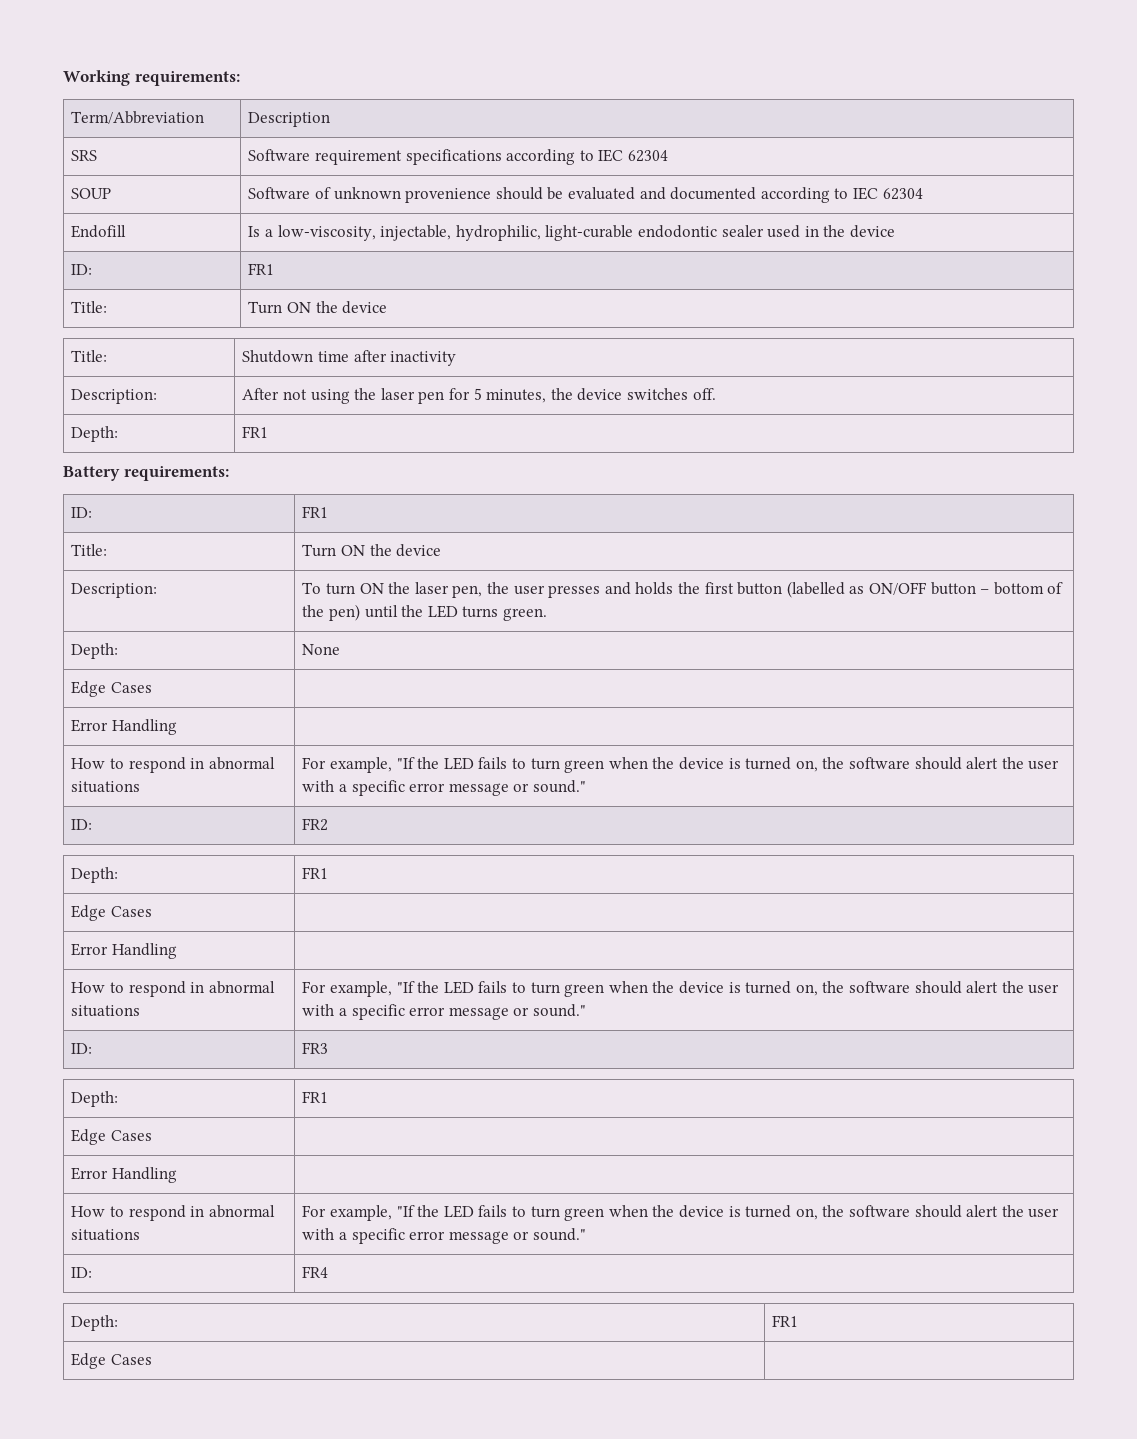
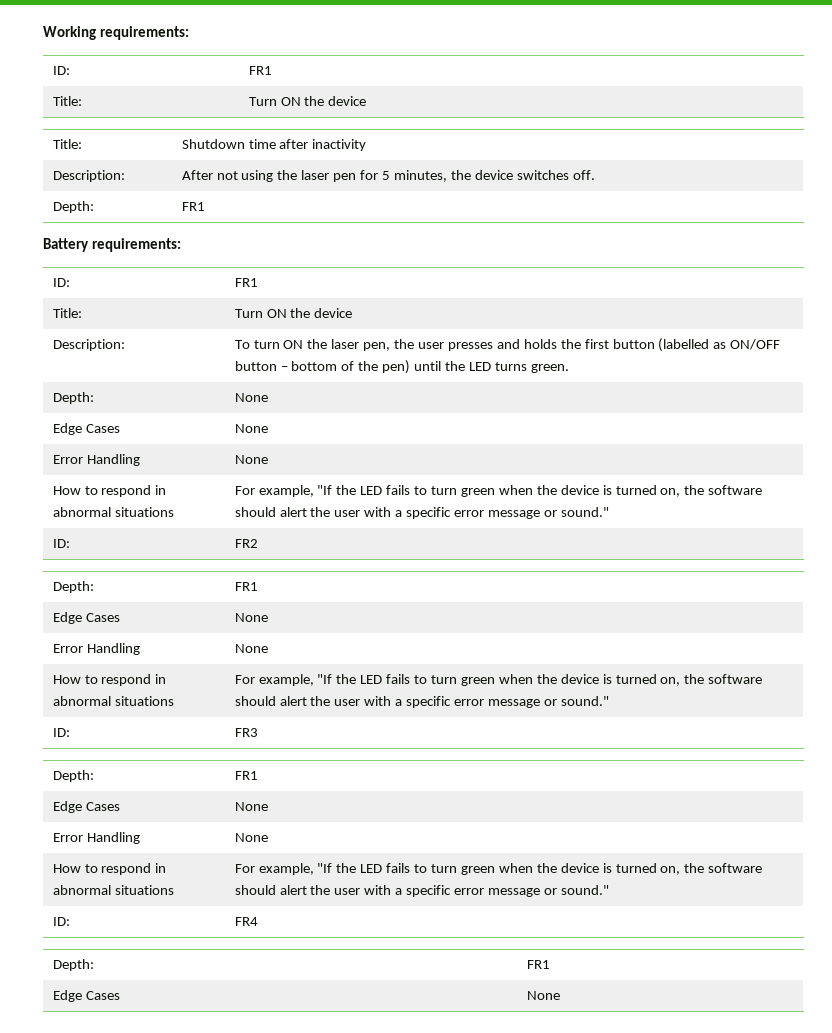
[71,111,205,124] [248,112,331,127] [71,150,98,161] [248,149,669,165] [71,188,112,199] [248,187,923,203] [71,225,127,238] [248,225,895,241] // Term/Abbreviation | Description // SRS | Software requirement specifications according to IEC 62304 // SOUP | Software of unknown provenience should be evaluated and documented according to IEC 62304 // Endofill | Is a low-viscosity, injectable, hydrophilic, light-curable endodontic sealer used in the device -> (189, 33) none
[71,719,178,735] | // Error Handling | -> [234,424,268,433] [52,454,140,466] [234,455,268,464] | None // Error Handling | None
[71,943,178,959] | // Error Handling | -> [234,613,268,622] [52,643,140,655] [234,644,268,653] | None // Error Handling | None
[71,1167,178,1183] | // Error Handling | -> [234,802,268,811] [52,832,140,844] [234,833,268,842] | None // Error Handling | None
(153, 1359) | -> [526,991,560,1000] | None

